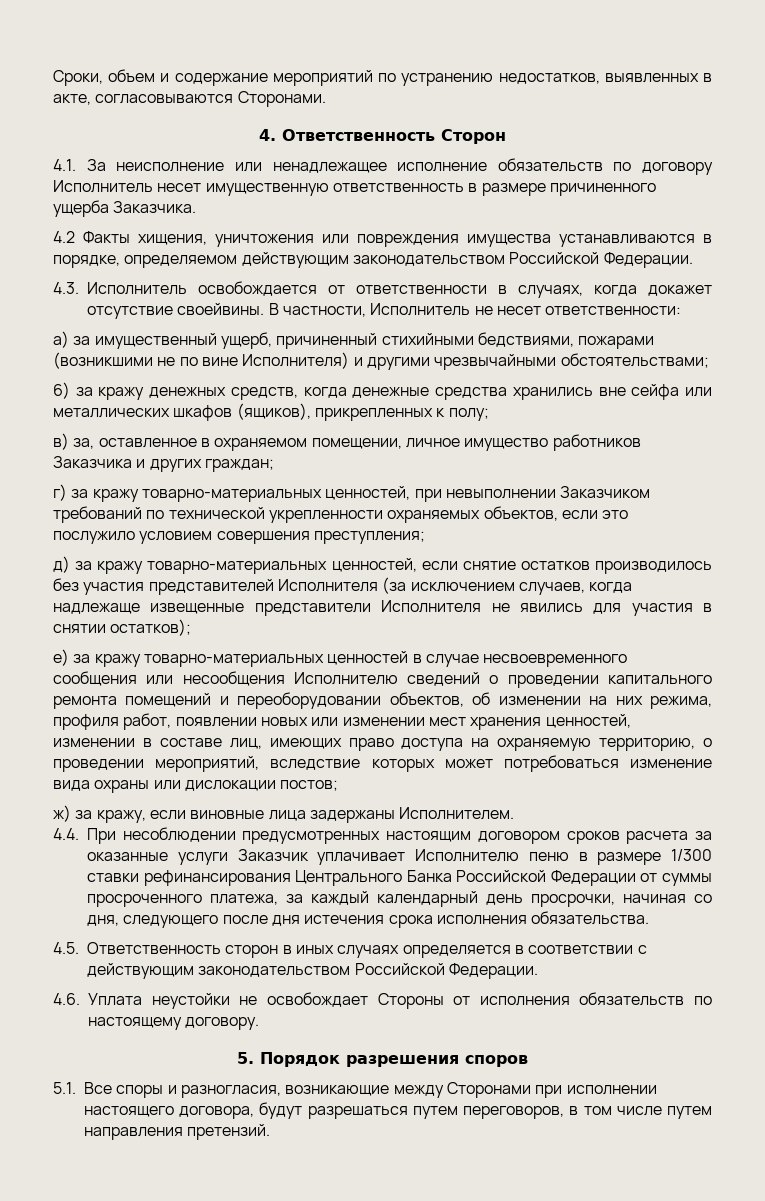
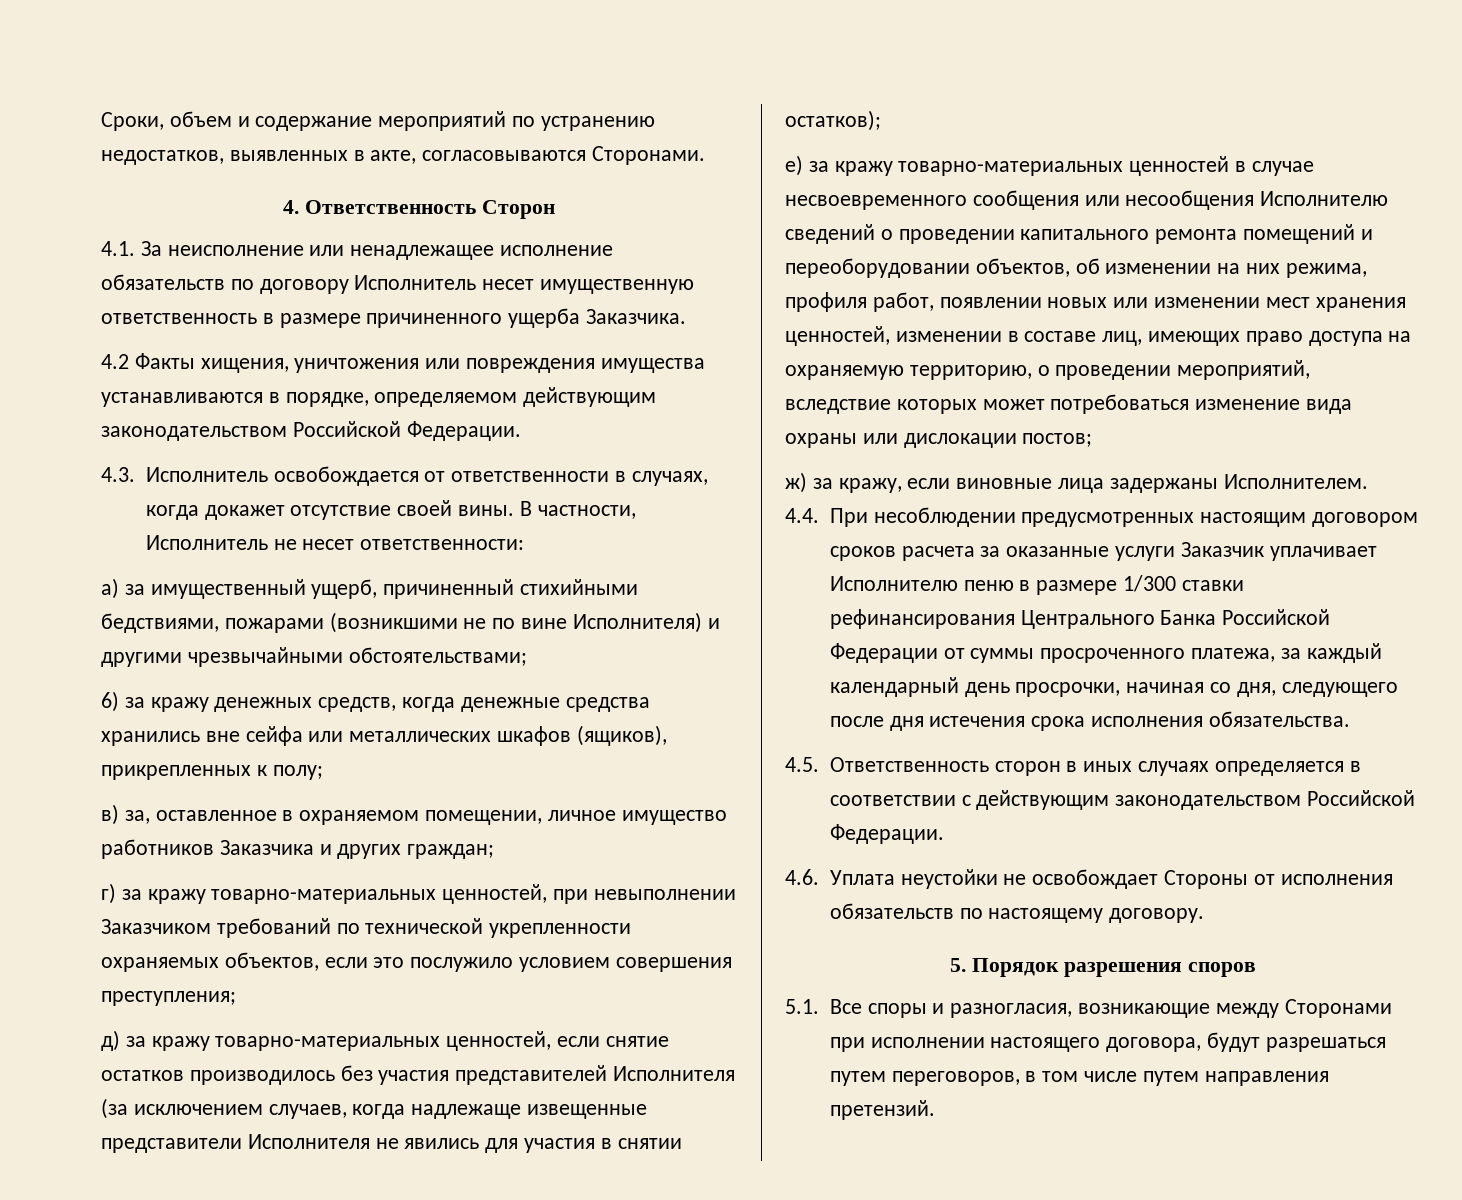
[177,303,265,315] своейвины. -> [397,500,514,516] своей вины.

